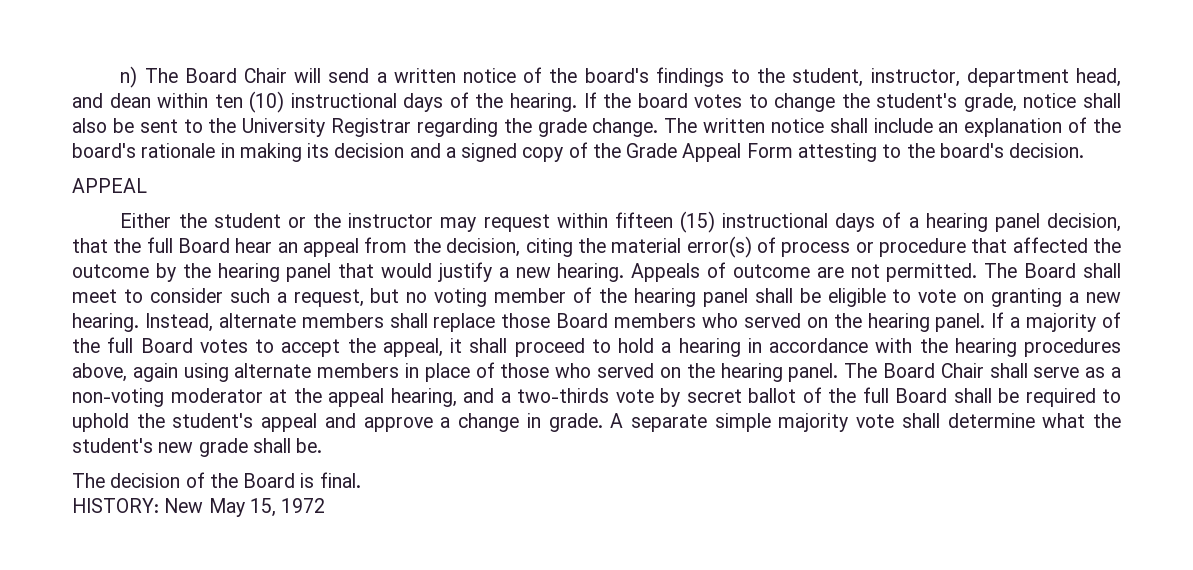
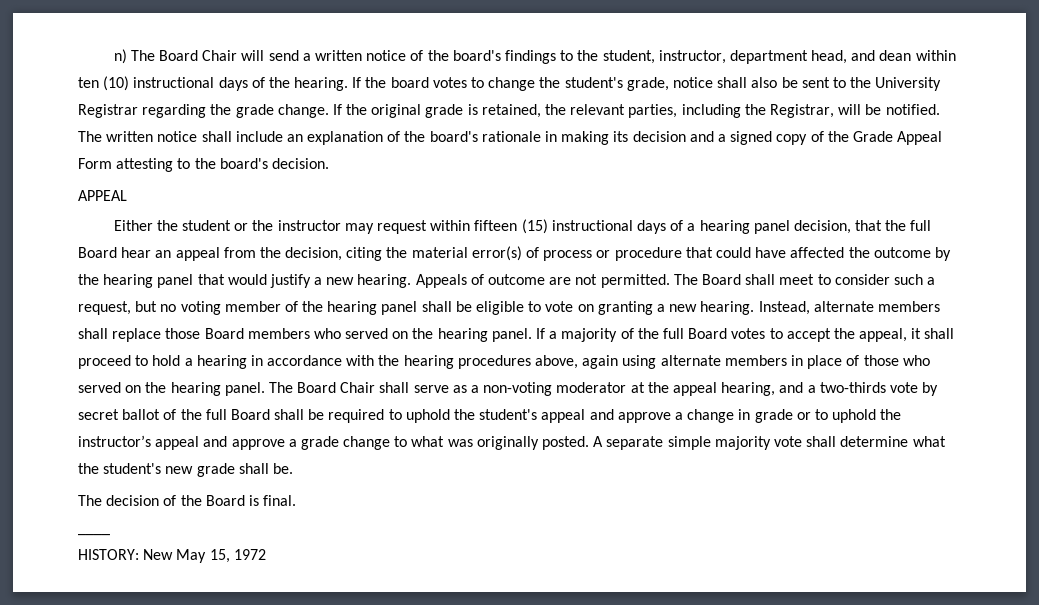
(659, 127) none -> [332,104,940,118] If the original grade is retained, the relevant parties, including the Registrar, will be notified.
(1008, 245) none -> [715,247,787,258] could have
[548,413,603,432] grade. -> [754,409,902,423] [78,435,590,450] grade or to uphold the instructor’s appeal and approve a grade change to what was originally posted.
(361, 480) none -> [78,533,110,536] // ____

